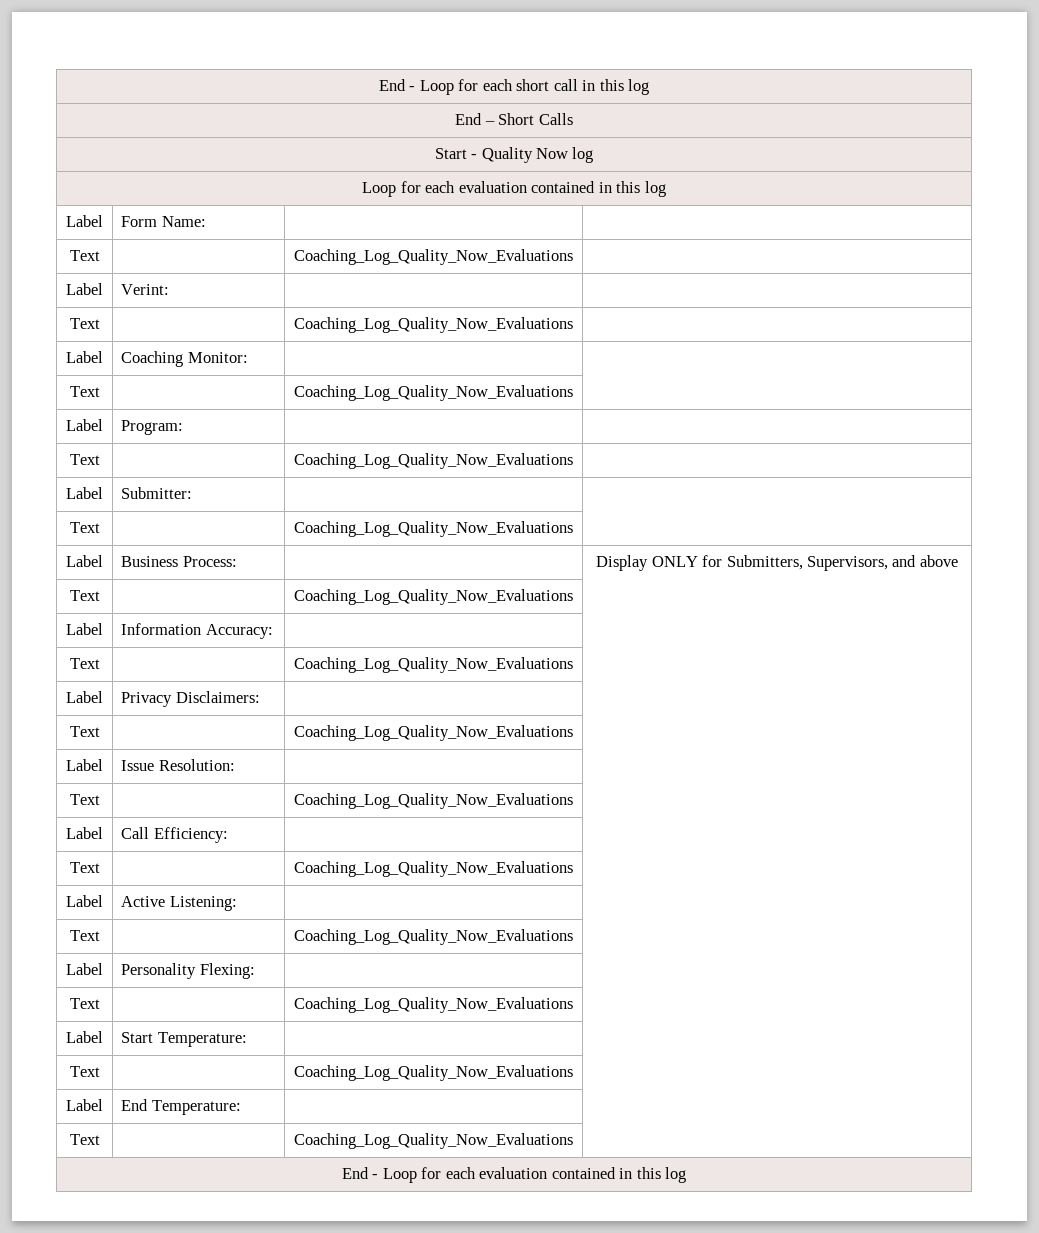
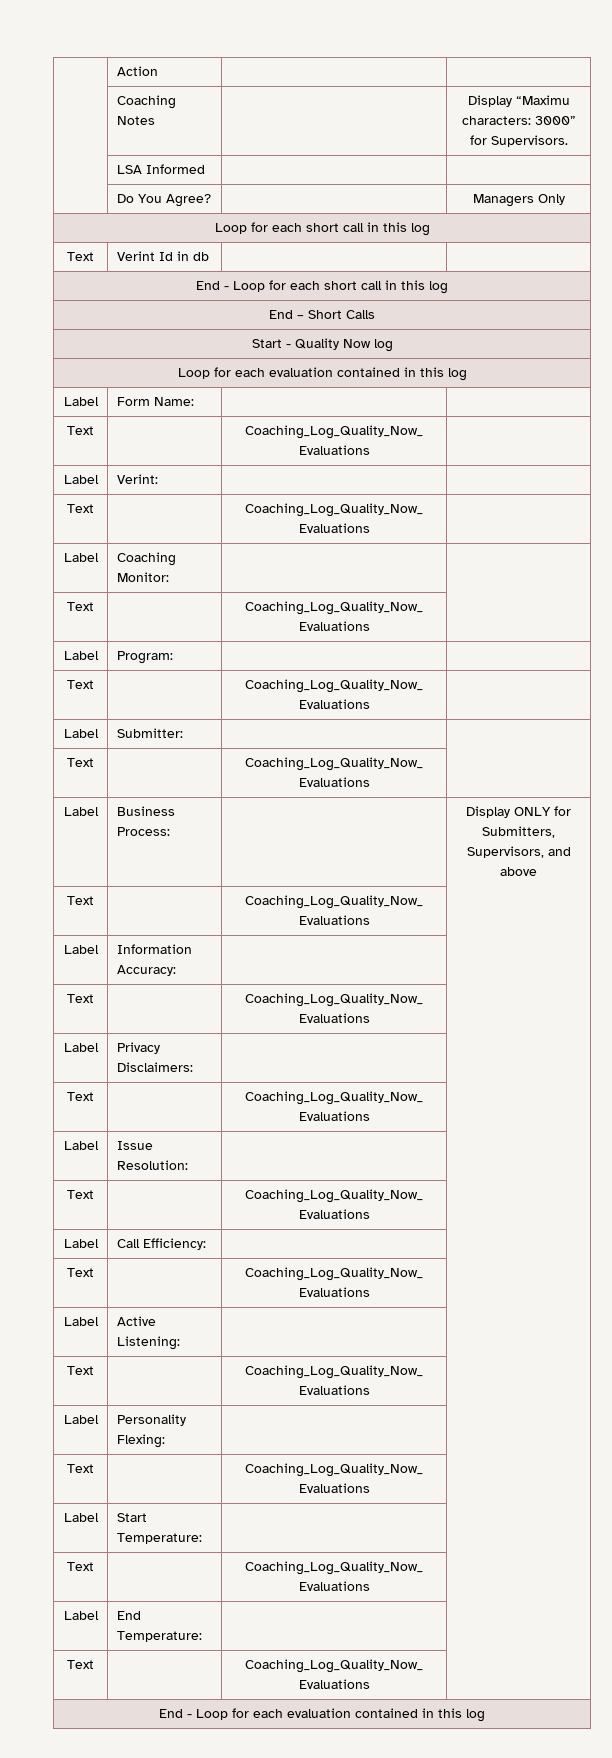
(378, 85) none -> [116,66,158,76] [116,95,176,109] [116,116,155,125] [467,95,570,107] [461,116,576,125] [469,135,568,147] [116,164,205,174] [116,194,211,207] [472,194,565,207] [214,222,430,236] [67,252,94,261] [116,251,209,261] | Action | | // | Coaching Notes | | Display “Maximu characters: 3000” for Supervisors. // | LSA Informed | | // | Do You Agree? | | Managers Only // Loop for each short call in this log // Text | Verint Id in db | | //

